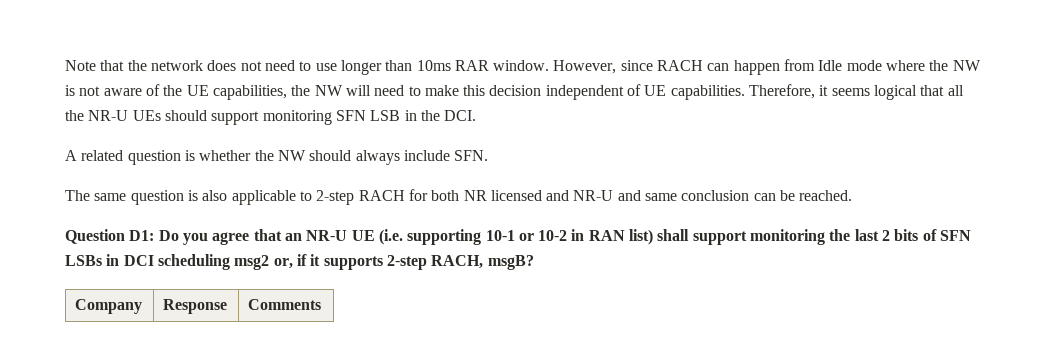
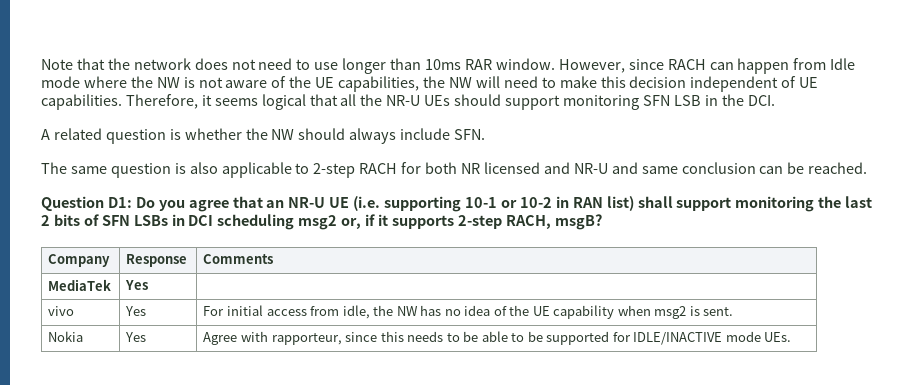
(322, 304) none -> [48,279,112,291] [125,280,149,290] [48,306,75,316] [125,306,147,316] [203,305,734,319] [48,331,84,342] [125,332,147,342] [203,331,792,345] // MediaTek | Yes | // vivo | Yes | For initial access from idle, the NW has no idea of the UE capability when msg2 is sent. // Nokia | Yes | Agree with rapporteur, since this needs to be able to be supported for IDLE/INACTIVE mode UEs.

